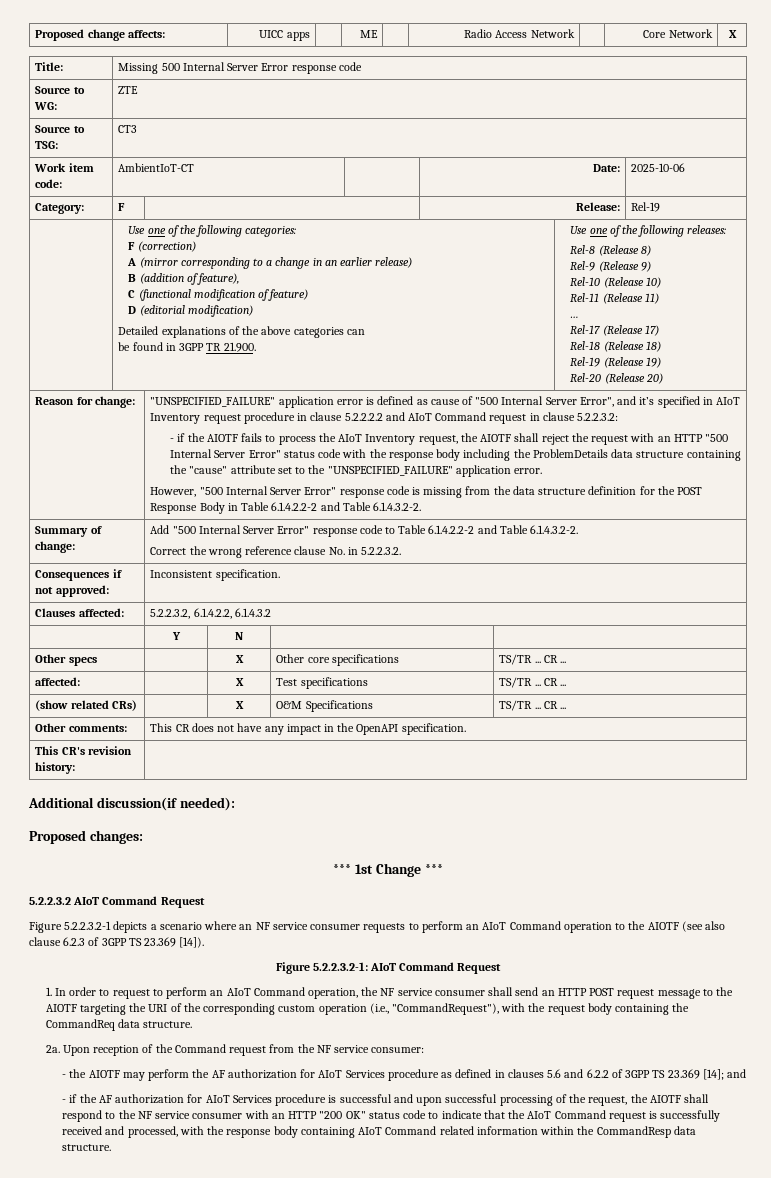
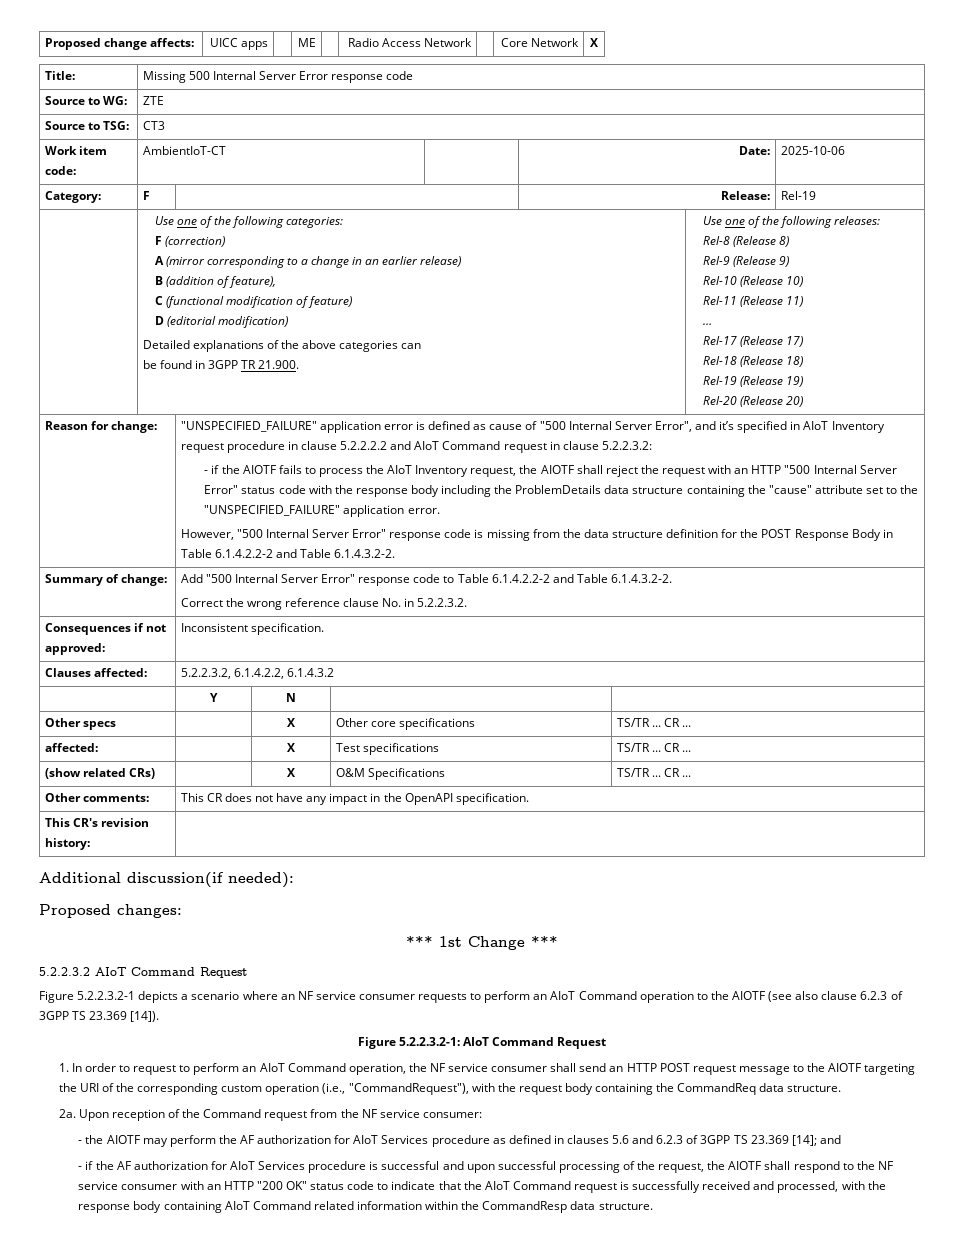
[586,1069,609,1078] 6.2.2 -> [656,1135,684,1144] 6.2.3

